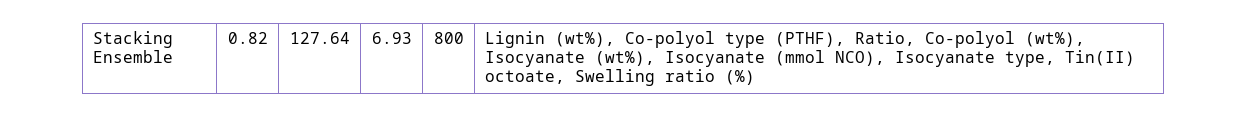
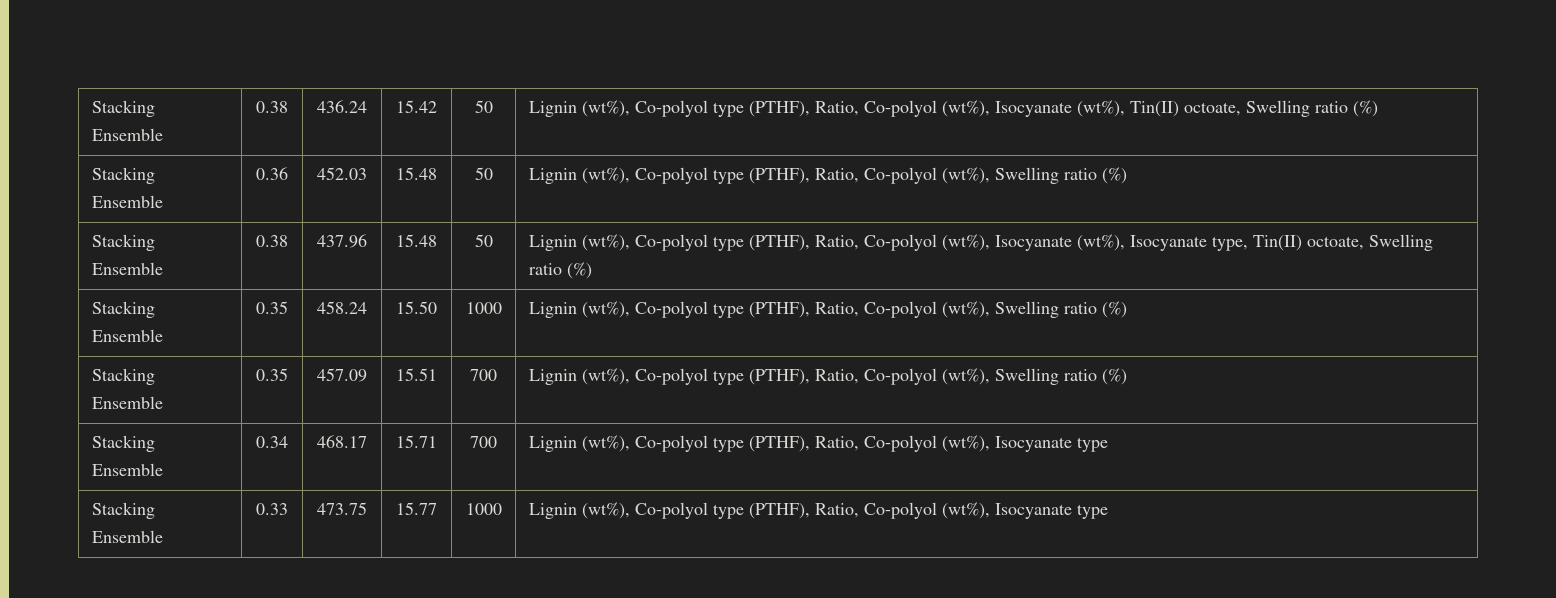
[92,31,173,48] [92,50,173,63] [227,32,268,44] [289,32,350,44] [371,32,412,44] [433,32,464,44] Stacking Ensemble | 0.82 | 127.64 | 6.93 | 800 -> [91,100,155,117] [91,128,163,141] [256,101,288,113] [317,100,367,113] [396,100,437,113] [474,100,493,113] [528,100,1378,117] [91,167,155,184] [91,195,163,208] [256,167,288,180] [317,167,367,180] [396,167,437,180] [474,167,493,180] [528,167,1127,184] [91,234,155,251] [91,262,163,275] [256,235,288,247] [317,234,367,248] [396,234,437,247] [474,234,493,247] Stacking Ensemble | 0.38 | 436.24 | 15.42 | 50 | Lignin (wt%), Co-polyol type (PTHF), Ratio, Co-polyol (wt%), Isocyanate (wt%), Tin(II) octoate, Swelling ratio (%) // Stacking Ensemble | 0.36 | 452.03 | 15.48 | 50 | Lignin (wt%), Co-polyol type (PTHF), Ratio, Co-polyol (wt%), Swelling ratio (%) // Stacking Ensemble | 0.38 | 437.96 | 15.48 | 50
[774,50,995,67] (mmol NCO), Isocyanate -> (1207, 243) none
(755, 77) none -> [91,301,155,318] [91,329,163,342] [256,301,288,314] [317,301,367,314] [396,301,437,314] [465,302,502,314] [528,301,1127,318] [91,368,155,385] [91,396,163,409] [256,368,288,381] [317,368,367,382] [396,368,437,381] [470,369,497,381] [528,368,1127,385] [91,435,155,452] [91,463,163,476] [256,436,288,448] [317,435,367,448] [396,435,437,448] [470,436,497,448] [528,435,1108,452] [91,502,155,519] [91,530,163,543] [256,503,288,515] [317,502,367,515] [396,502,437,515] [465,503,502,515] [528,502,1108,519] // Stacking Ensemble | 0.35 | 458.24 | 15.50 | 1000 | Lignin (wt%), Co-polyol type (PTHF), Ratio, Co-polyol (wt%), Swelling ratio (%) // Stacking Ensemble | 0.35 | 457.09 | 15.51 | 700 | Lignin (wt%), Co-polyol type (PTHF), Ratio, Co-polyol (wt%), Swelling ratio (%) // Stacking Ensemble | 0.34 | 468.17 | 15.71 | 700 | Lignin (wt%), Co-polyol type (PTHF), Ratio, Co-polyol (wt%), Isocyanate type // Stacking Ensemble | 0.33 | 473.75 | 15.77 | 1000 | Lignin (wt%), Co-polyol type (PTHF), Ratio, Co-polyol (wt%), Isocyanate type

